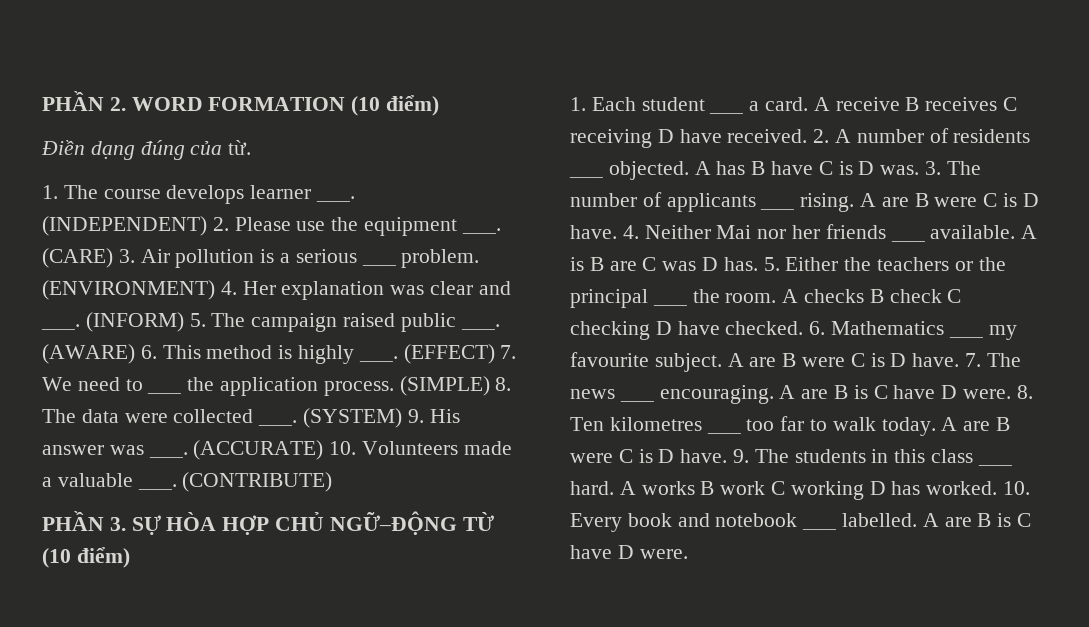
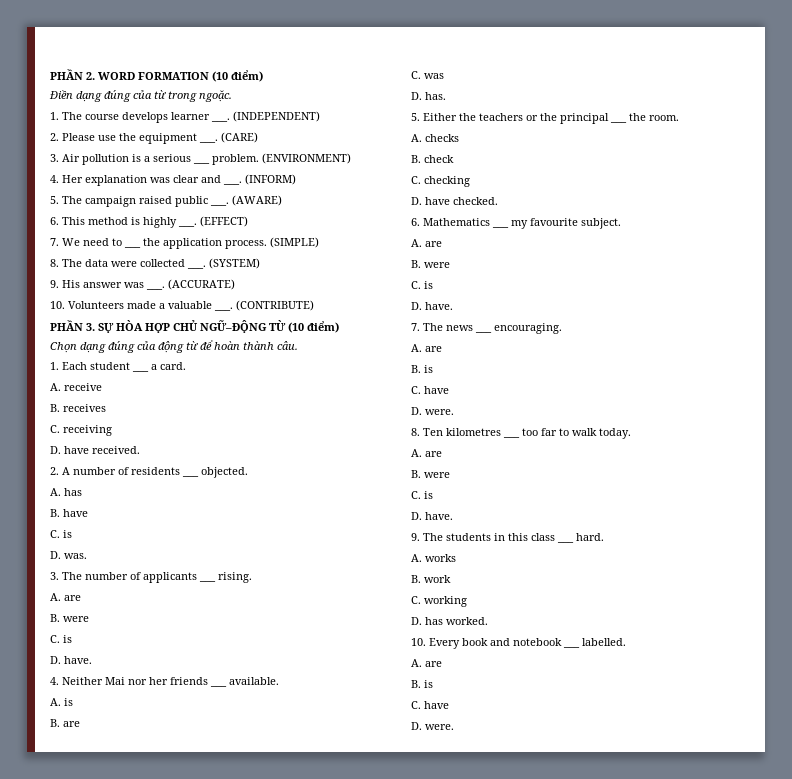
[228,140,252,155] từ. -> [154,90,232,102] từ trong ngoặc.
(207, 226) none -> (320, 116) //
(113, 258) none -> (258, 137) //
(215, 290) none -> (351, 158) //
(184, 322) none -> (296, 179) //
(135, 354) none -> (282, 200) //
(495, 354) none -> (248, 221) //
(490, 386) none -> (319, 242) //
(403, 418) none -> (260, 263) //
(324, 450) none -> (235, 284) //
(130, 557) none -> [50,340,298,353] // Chọn dạng đúng của động từ để hoàn thành câu.
[813,97,830,111] A -> [50,383,61,391] // A.
[905,97,920,111] B -> [50,404,60,412] // B.
[1003,97,1018,111] C -> [50,425,60,433] // C.
[657,129,674,143] D -> [50,446,61,454] // D.
(808, 136) none -> (140, 450) //
[694,161,875,175] A has B have C is D -> [50,488,82,496] [50,509,88,517] [50,530,72,538] [50,551,61,559] // A. has // B. have // C. is // D.
(920, 170) none -> (87, 556) //
[860,193,1039,207] [570,225,617,239] A are B were C is D have. -> [50,593,81,601] [50,614,89,622] [50,635,72,643] [50,656,92,664] // A. are // B. were // C. is // D. have. //
[1021,225,1038,239] [570,257,719,271] A is B are C was D -> [50,698,73,706] [50,719,80,727] [411,71,444,79] [411,92,422,100] // A. is // B. are // C. was // D.
(758, 264) none -> (446, 96) //
[782,289,799,303] A -> [411,134,422,142] // A.
[869,289,884,303] B -> [411,155,421,163] // B.
[947,289,962,303] C -> [411,176,421,184] // C.
[655,321,672,335] D -> [411,197,422,205] // D.
(804, 328) none -> (498, 201) //
[727,353,960,367] A are B were C is D have. -> [411,239,442,247] [411,260,450,268] [411,281,433,289] [411,302,453,310] // A. are // B. were // C. is // D. have. //
[779,385,1012,399] A are B is C have D were. -> [411,344,442,352] [411,365,433,373] [411,386,449,394] [411,407,454,415] // A. are // B. is // C. have // D. were. //
[941,417,1011,431] [570,449,728,463] A are B were C is D have. -> [411,449,442,457] [411,470,450,478] [411,491,433,499] [411,512,453,520] // A. are // B. were // C. is // D. have. //
[619,481,636,495] A -> [411,554,422,562] // A.
[700,481,715,495] B -> [411,575,421,583] // B.
[771,481,786,495] C -> [411,596,421,604] // C.
[869,481,886,495] D -> [411,617,422,625] // D.
(998, 488) none -> (488, 621) //
[922,513,1032,527] [570,545,634,559] A are B is C have D -> [411,659,442,667] [411,680,433,688] [411,701,449,709] [411,722,422,730] // A. are // B. is // C. have // D.

